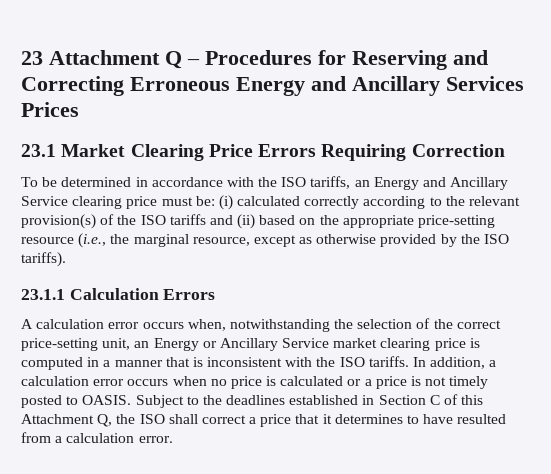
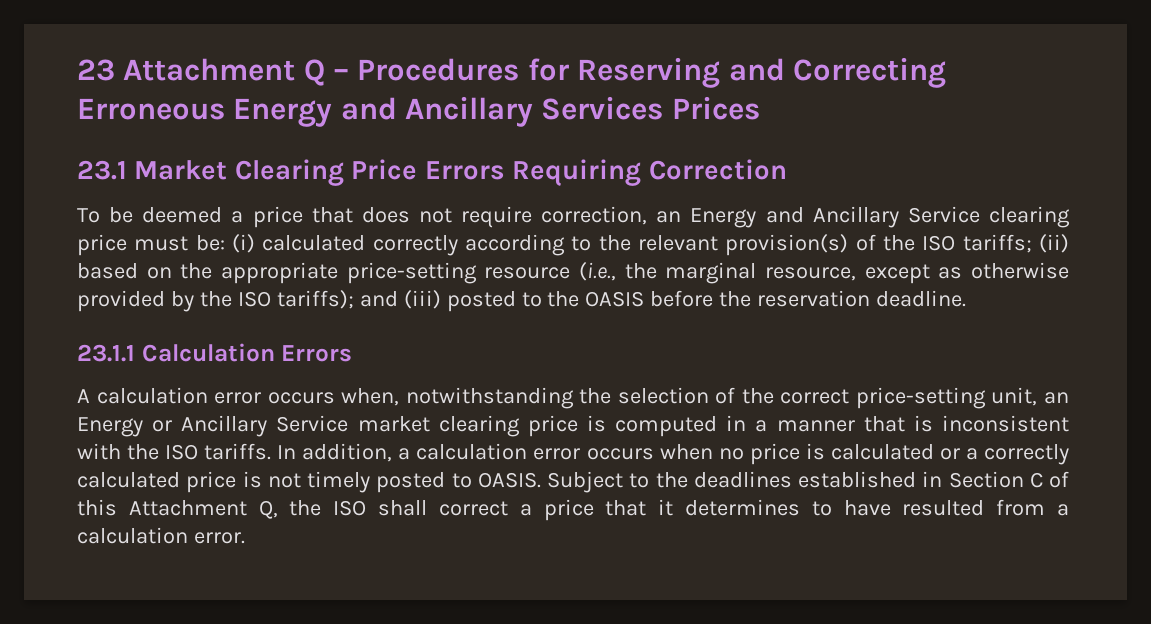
[61,176,351,189] determined in accordance with the ISO tariffs, -> [142,206,648,228] deemed a price that does not require correction,
[169,214,233,225] tariffs and -> [962,234,1032,253] tariffs;
[21,252,66,267] tariffs). -> [276,290,967,312] tariffs); and (iii) posted to the OASIS before the reservation deadline.
(372, 382) none -> [983,444,1069,465] [77,472,180,488] correctly calculated

